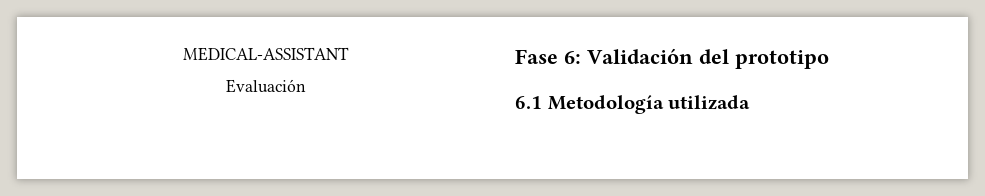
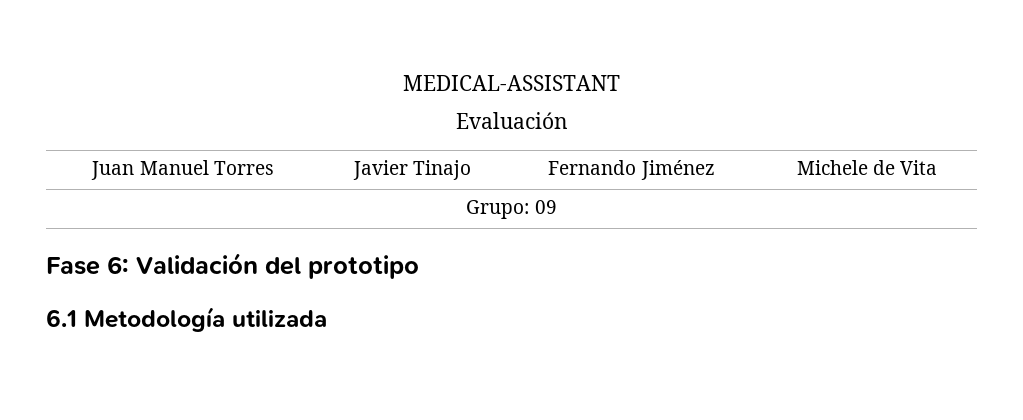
(306, 86) none -> [91,160,274,180] [352,160,472,180] [548,160,715,180] [796,160,938,175] [466,200,557,219] // Juan Manuel Torres | Javier Tinajo | Fernando Jiménez | Michele de Vita // Grupo: 09

